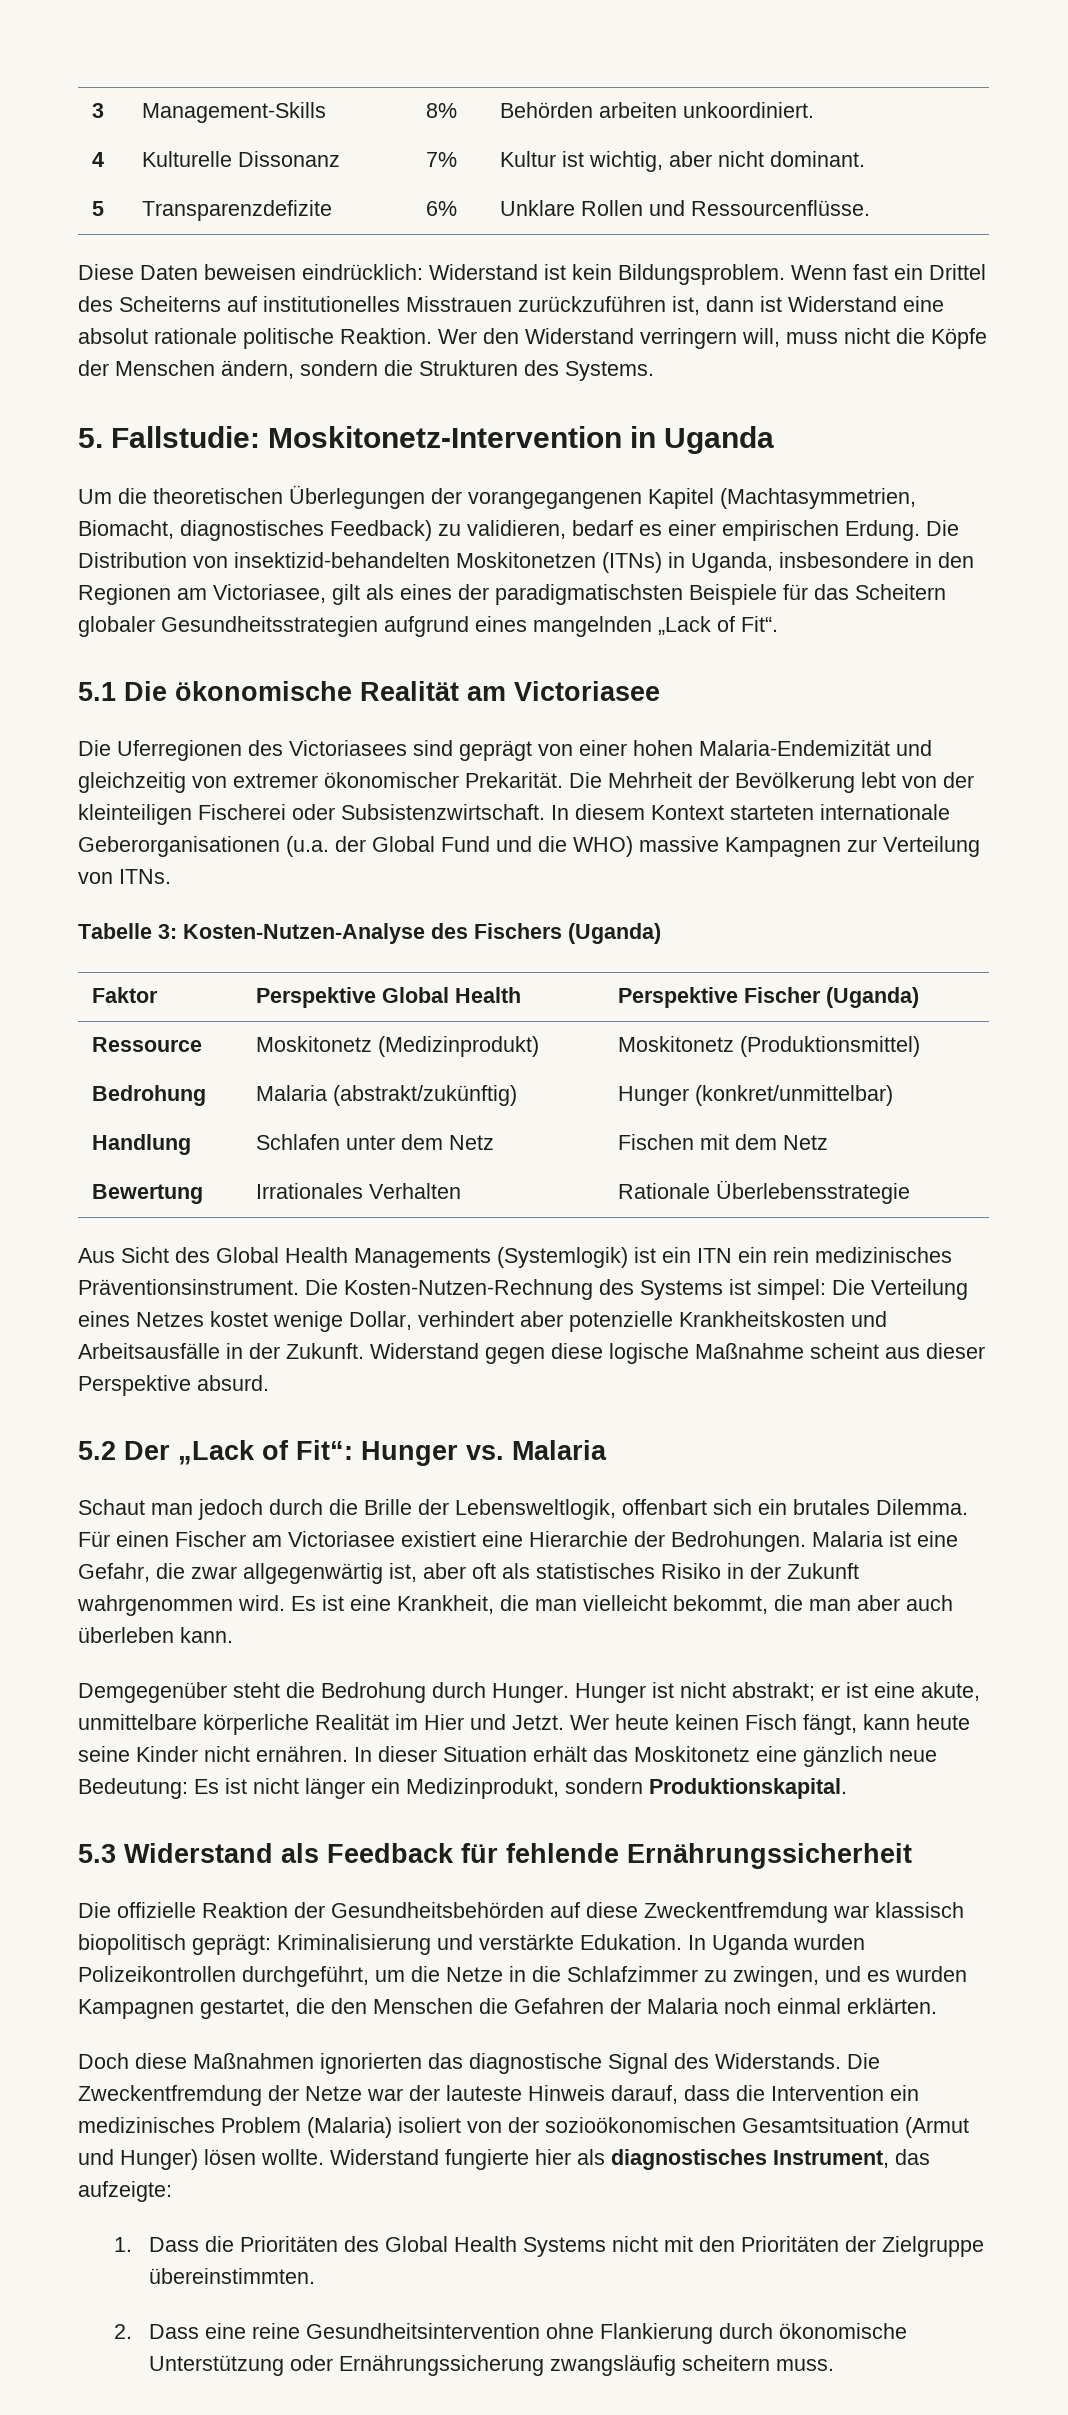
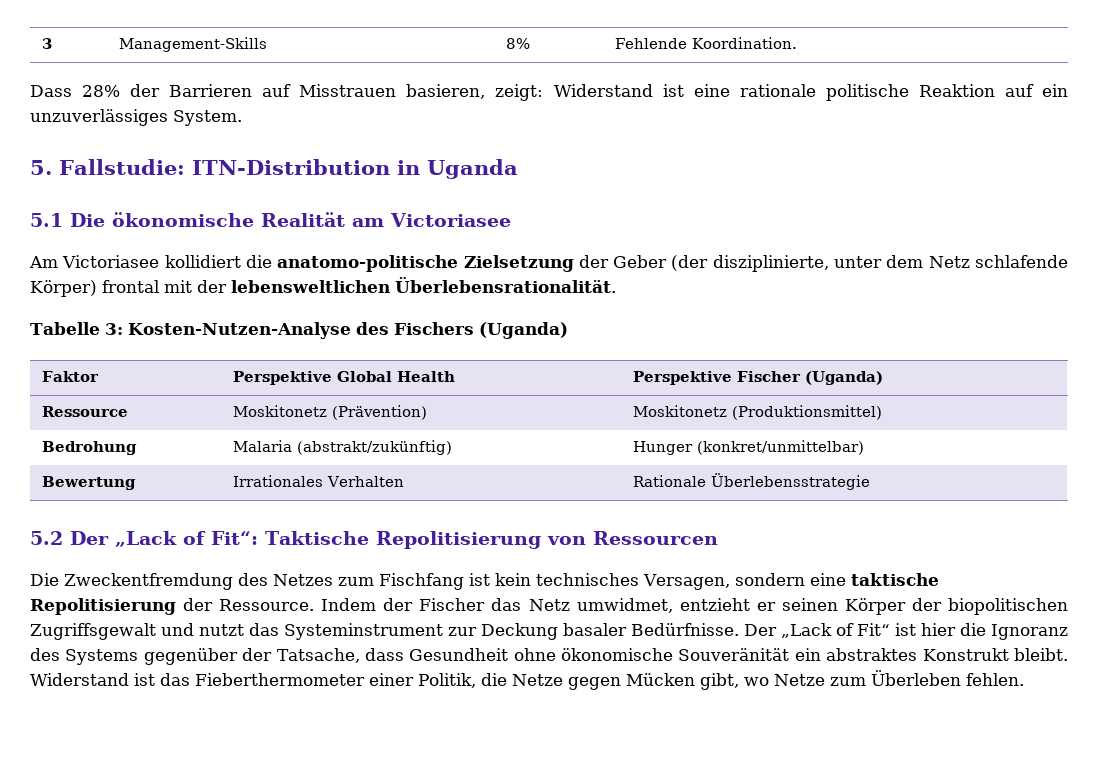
[499,102,814,118] [91,152,104,167] [141,151,340,167] [425,152,457,167] [499,151,865,172] [91,201,104,216] [141,200,332,221] [425,201,457,216] [499,200,870,216] [78,264,986,285] [78,296,944,315] [78,328,987,349] [78,360,654,381] Behörden arbeiten unkoordiniert. // 4 | Kulturelle Dissonanz | 7% | Kultur ist wichtig, aber nicht dominant. // 5 | Transparenzdefizite | 6% | Unklare Rollen und Ressourcenflüsse. // Diese Daten beweisen eindrücklich: Widerstand ist kein Bildungsproblem. Wenn fast ein Drittel des Scheiterns auf institutionelles Misstrauen zurückzuführen ist, dann ist Widerstand eine absolut rationale politische Reaktion. Wer den Widerstand verringern will, muss nicht die Köpfe der Menschen ändern, sondern die Strukturen des Systems. -> [614,37,797,49] [30,84,1069,101] [30,109,242,126] Fehlende Koordination. // Dass 28% der Barrieren auf Misstrauen basieren, zeigt: Widerstand ist eine rationale politische Reaktion auf ein unzuverlässiges System.
[268,426,623,448] Moskitonetz-Intervention -> [191,159,390,175] ITN-Distribution
[78,485,916,509] [78,520,959,541] [78,552,974,573] [78,584,946,605] [78,616,778,637] // Um die theoretischen Überlegungen der vorangegangenen Kapitel (Machtasymmetrien, Biomacht, diagnostisches Feedback) zu validieren, bedarf es einer empirischen Erdung. Die Distribution von insektizid-behandelten Moskitonetzen (ITNs) in Uganda, insbesondere in den Regionen am Victoriasee, gilt als eines der paradigmatischsten Beispiele für das Scheitern globaler Gesundheitsstrategien aufgrund eines mangelnden „Lack of Fit“. -> (518, 169) none
[78,740,932,761] [78,772,974,793] [78,804,950,825] [78,836,980,857] [78,869,171,884] Die Uferregionen des Victoriasees sind geprägt von einer hohen Malaria-Endemizität und gleichzeitig von extremer ökonomischer Prekarität. Die Mehrheit der Bevölkerung lebt von der kleinteiligen Fischerei oder Subsistenzwirtschaft. In diesem Kontext starteten internationale Geberorganisationen (u.a. der Global Fund und die WHO) massive Kampagnen zur Verteilung von ITNs. -> [29,255,1068,272] [30,277,616,297] Am Victoriasee kollidiert die anatomo-politische Zielsetzung der Geber (der disziplinierte, unter dem Netz schlafende Körper) frontal mit der lebensweltlichen Überlebensrationalität.
[377,1036,539,1057] (Medizinprodukt) -> [331,405,427,420] (Prävention)
[91,1134,191,1155] [255,1134,494,1150] [617,1134,828,1150] // Handlung | Schlafen unter dem Netz | Fischen mit dem Netz -> (864, 447) none
[78,1247,952,1268] [78,1279,968,1300] [78,1311,887,1332] [78,1343,985,1364] [78,1375,269,1396] // Aus Sicht des Global Health Managements (Systemlogik) ist ein ITN ein rein medizinisches Präventionsinstrument. Die Kosten-Nutzen-Rechnung des Systems ist simpel: Die Verteilung eines Netzes kostet wenige Dollar, verhindert aber potenzielle Krankheitskosten und Arbeitsausfälle in der Zukunft. Widerstand gegen diese logische Maßnahme scheint aus dieser Perspektive absurd. -> (870, 481) none
[361,1440,607,1466] [78,1499,968,1520] [78,1531,958,1552] [78,1563,859,1584] [77,1595,953,1616] [78,1627,233,1643] [78,1682,980,1703] [78,1714,970,1735] [78,1746,937,1767] [78,1778,847,1799] [78,1843,912,1869] [78,1902,964,1923] [78,1934,865,1955] [78,1966,967,1987] [78,1998,937,2019] [78,2053,880,2074] [78,2085,919,2106] [78,2117,969,2138] [78,2149,930,2170] [78,2181,172,2202] [113,2236,985,2257] [149,2268,316,2284] [113,2323,908,2344] [149,2355,835,2376] Hunger vs. Malaria // Schaut man jedoch durch die Brille der Lebensweltlogik, offenbart sich ein brutales Dilemma. Für einen Fischer am Victoriasee existiert eine Hierarchie der Bedrohungen. Malaria ist eine Gefahr, die zwar allgegenwärtig ist, aber oft als statistisches Risiko in der Zukunft wahrgenommen wird. Es ist eine Krankheit, die man vielleicht bekommt, die man aber auch überleben kann. // Demgegenüber steht die Bedrohung durch Hunger. Hunger ist nicht abstrakt; er ist eine akute, unmittelbare körperliche Realität im Hier und Jetzt. Wer heute keinen Fisch fängt, kann heute seine Kinder nicht ernähren. In dieser Situation erhält das Moskitonetz eine gänzlich neue Bedeutung: Es ist nicht länger ein Medizinprodukt, sondern Produktionskapital. // 5.3 Widerstand als Feedback für fehlende Ernährungssicherheit // Die offizielle Reaktion der Gesundheitsbehörden auf diese Zweckentfremdung war klassisch biopolitisch geprägt: Kriminalisierung und verstärkte Edukation. In Uganda wurden Polizeikontrollen durchgeführt, um die Netze in die Schlafzimmer zu zwingen, und es wurden Kampagnen gestartet, die den Menschen die Gefahren der Malaria noch einmal erklärten. // Doch diese Maßnahmen ignorierten das diagnostische Signal des Widerstands. Die Zweckentfremdung der Netze war der lauteste Hinweis darauf, dass die Intervention ein medizinisches Problem (Malaria) isoliert von der sozioökonomischen Gesamtsituation (Armut und Hunger) lösen wollte. Widerstand fungierte hier als diagnostisches Instrument, das aufzeigte: // 1. Dass die Prioritäten des Global Health Systems nicht mit den Prioritäten der Zielgruppe übereinstimmten. // 2. Dass eine reine Gesundheitsintervention ohne Flankierung durch ökonomische Unterstützung oder Ernährungssicherung zwangsläufig scheitern muss. -> [265,531,718,549] [30,573,939,590] [30,598,1068,615] [30,623,1068,640] [30,648,1068,665] [30,670,1024,690] Taktische Repolitisierung von Ressourcen // Die Zweckentfremdung des Netzes zum Fischfang ist kein technisches Versagen, sondern eine taktische Repolitisierung der Ressource. Indem der Fischer das Netz umwidmet, entzieht er seinen Körper der biopolitischen Zugriffsgewalt und nutzt das Systeminstrument zur Deckung basaler Bedürfnisse. Der „Lack of Fit“ ist hier die Ignoranz des Systems gegenüber der Tatsache, dass Gesundheit ohne ökonomische Souveränität ein abstraktes Konstrukt bleibt. Widerstand ist das Fieberthermometer einer Politik, die Netze gegen Mücken gibt, wo Netze zum Überleben fehlen.

